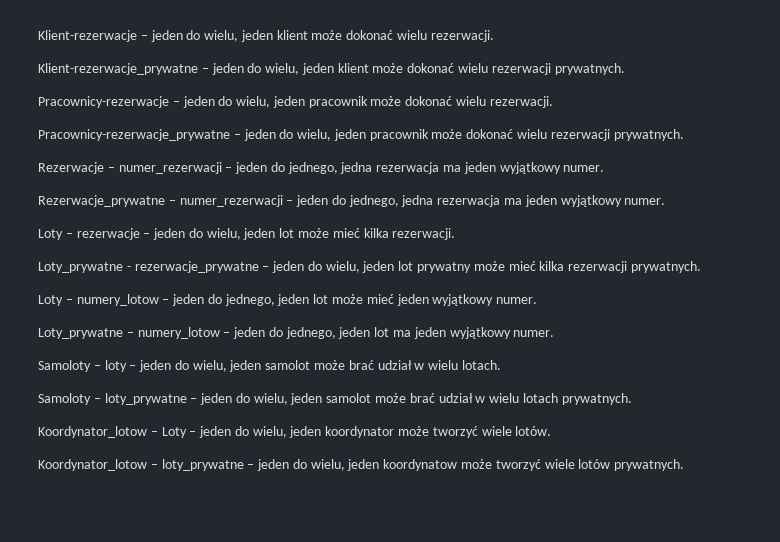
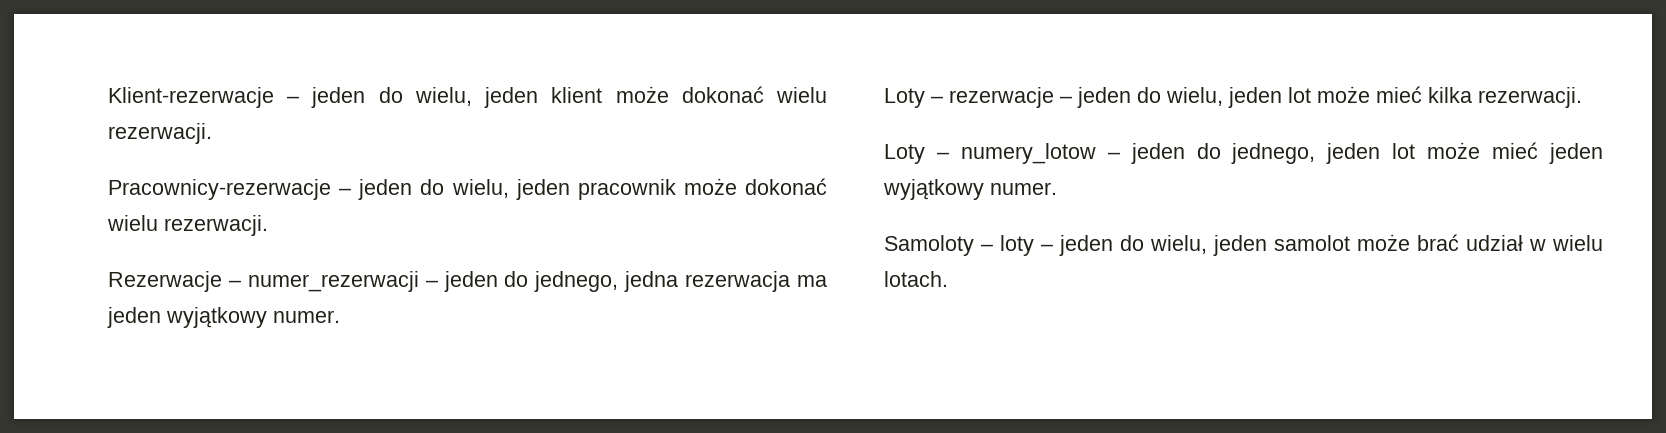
[38,63,625,75] // Klient-rezerwacje_prywatne – jeden do wielu, jeden klient może dokonać wielu rezerwacji prywatnych. -> (212, 133) none
[38,129,684,141] // Pracownicy-rezerwacje_prywatne – jeden do wielu, jeden pracownik może dokonać wielu rezerwacji prywatnych. -> (268, 225) none
[38,195,666,207] // Rezerwacje_prywatne – numer_rezerwacji – jeden do jednego, jedna rezerwacja ma jeden wyjątkowy numer. -> (340, 316) none
[38,261,701,273] // Loty_prywatne - rezerwacje_prywatne – jeden do wielu, jeden lot prywatny może mieć kilka rezerwacji prywatnych. -> (1582, 97) none
[38,327,555,339] // Loty_prywatne – numery_lotow – jeden do jednego, jeden lot ma jeden wyjątkowy numer. -> (1057, 188) none
[38,393,632,405] [38,426,552,438] [38,459,685,471] // Samoloty – loty_prywatne – jeden do wielu, jeden samolot może brać udział w wielu lotach prywatnych. // Koordynator_lotow – Loty – jeden do wielu, jeden koordynator może tworzyć wiele lotów. // Koordynator_lotow – loty_prywatne – jeden do wielu, jeden koordynatow może tworzyć wiele lotów prywatnych. -> (948, 279) none

